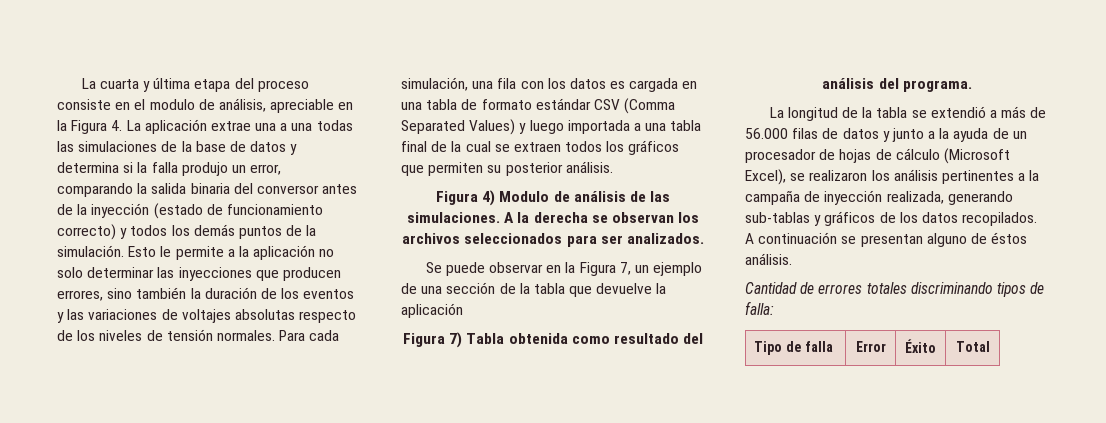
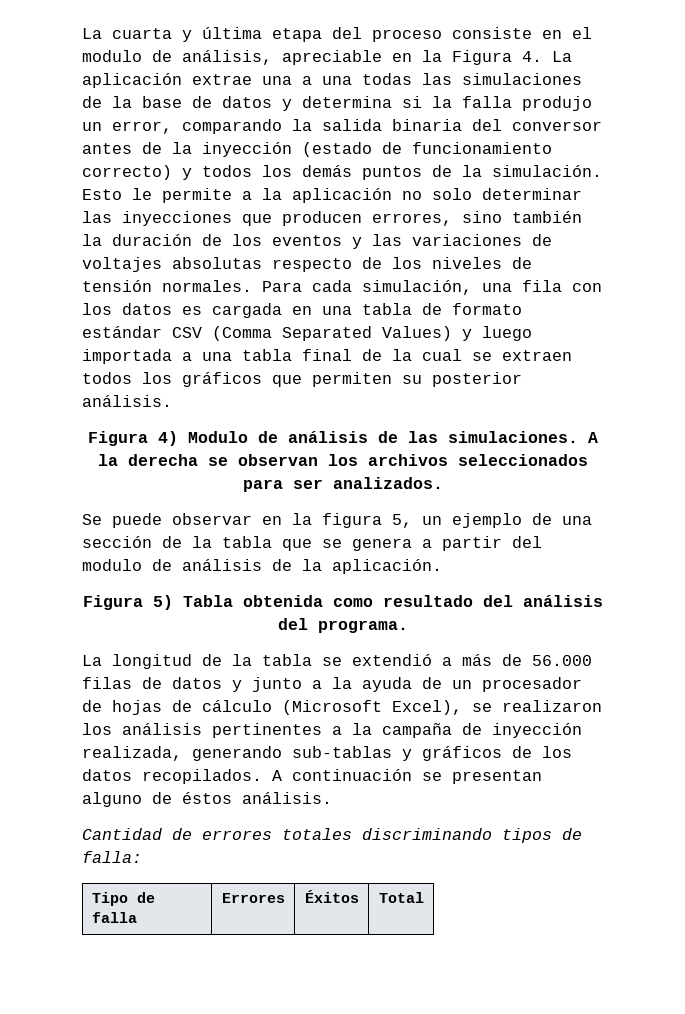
[579,262,631,276] Figura 7, -> [322,513,412,528] figura 5,
[596,283,667,294] [401,303,463,318] [402,332,463,348] devuelve la aplicación // Figura 7) -> [322,536,542,551] [82,559,442,574] [82,595,173,610] se genera a partir del modulo de análisis de la aplicación. // Figura 5)
[855,341,886,352] [905,339,936,353] Error | Éxito -> [221,893,285,903] [304,890,359,903] Errores | Éxitos

